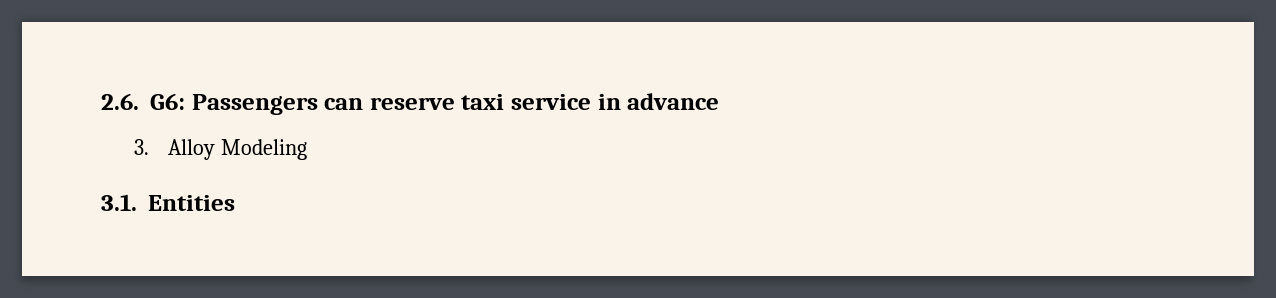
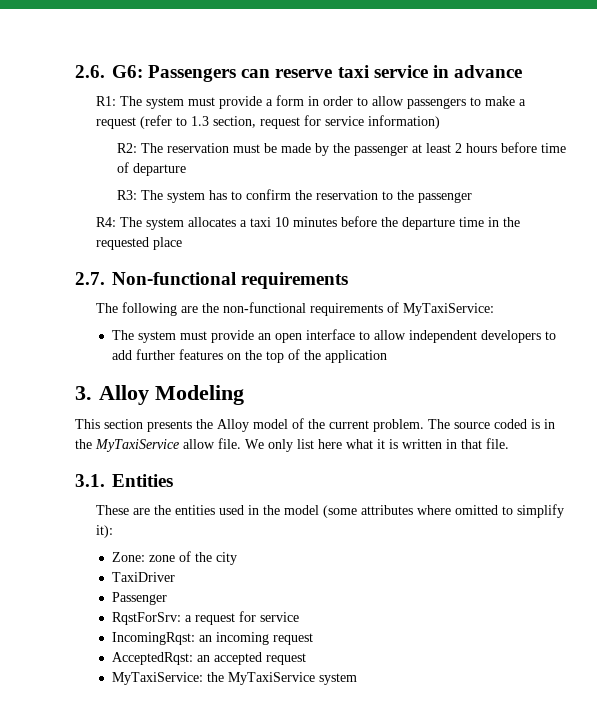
[134,139,307,160] [101,194,235,211] 3. Alloy Modeling // 3.1. Entities -> [96,95,527,109] [96,115,441,129] [117,142,567,156] [117,162,187,176] [117,189,473,203] [96,216,521,230] [96,237,183,250] [75,272,349,289] [96,302,495,316] [111,329,556,343] [111,349,387,363] [75,385,244,405] [75,418,555,432] [75,438,509,452] [75,474,173,487] [96,504,565,518] [96,525,114,538] [111,551,237,565] [111,572,175,582] [111,592,167,605] [111,611,299,625] [111,632,313,645] [111,652,306,665] [111,672,357,685] R1: The system must provide a form in order to allow passengers to make a request (refer to 1.3 section, request for service information) // R2: The reservation must be made by the passenger at least 2 hours before time of departure // R3: The system has to confirm the reservation to the passenger // R4: The system allocates a taxi 10 minutes before the departure time in the requested place // 2.7. Non-functional requirements // The following are the non-functional requirements of MyTaxiService: // The system must provide an open interface to allow independent developers to add further features on the top of the application // 3. Alloy Modeling // This section presents the Alloy model of the current problem. The source coded is in the MyTaxiService allow file. We only list here what it is written in that file. // 3.1. Entities // These are the entities used in the model (some attributes where omitted to simplify it): // Zone: zone of the city // TaxiDriver // Passenger // RqstForSrv: a request for service // IncomingRqst: an incoming request // AcceptedRqst: an accepted request // MyTaxiService: the MyTaxiService system

